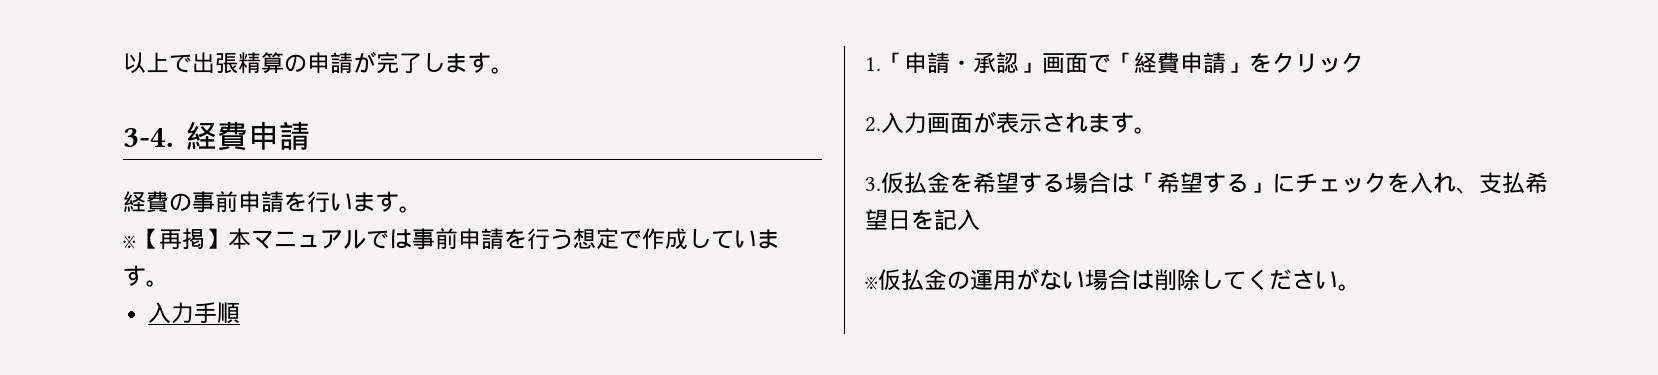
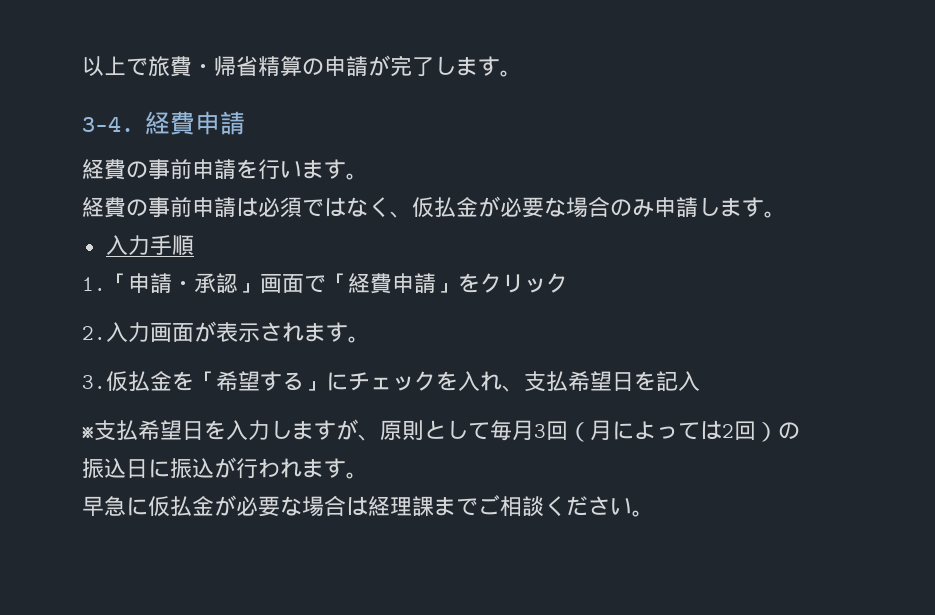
[192,52,238,74] 出張 -> [148,56,258,77] 旅費・帰省
[123,228,757,250] ※【再掲】本マニュアルでは事前申請を行う想定で作成してい -> [82,196,720,218] 経費の事前申請は必須ではなく、仮払金が必要な場合のみ申請し
[973,172,1134,194] 希望する場合は -> (194, 381) none
[878,268,1246,291] 仮払金の運用がない場合は削除して -> [94,419,800,442] [82,457,368,479] [82,495,544,517] 支払希望日を入力しますが、原則として毎月3回（月によっては2回）の振込日に振込が行われます。 // 早急に仮払金が必要な場合は経理課までご相談

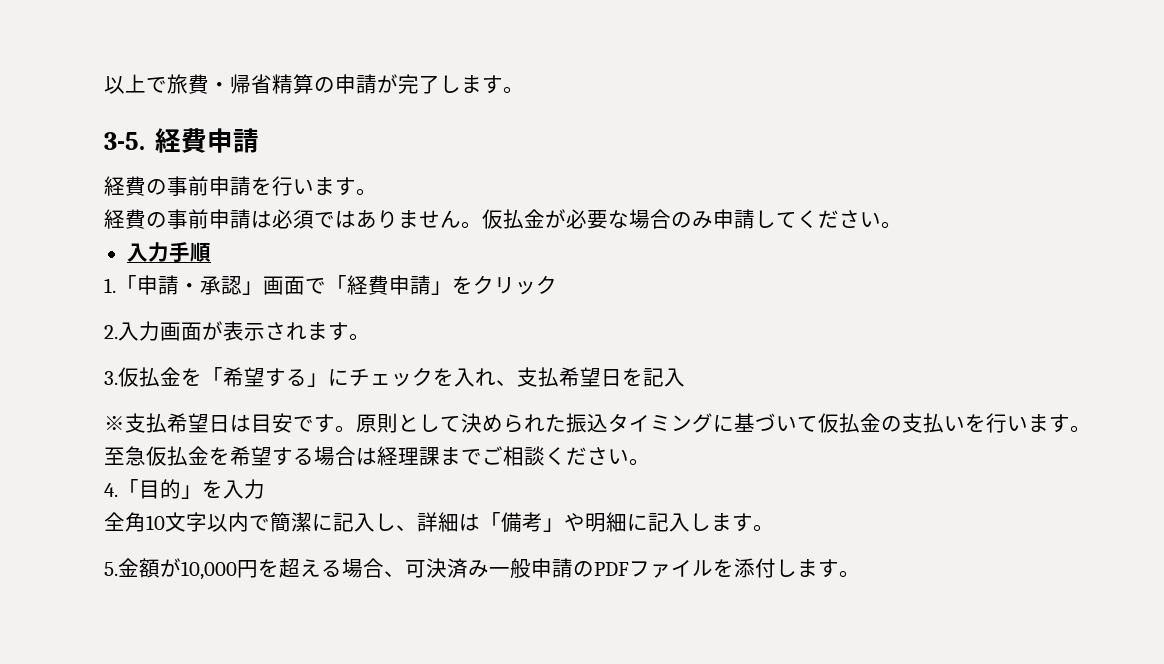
[82,117,134,132] 3-4. -> [104,132,145,150] 3-5.
[346,197,412,218] なく、 -> [356,210,482,229] ありません。
[720,197,764,217] ます -> [776,210,881,228] てください
[204,419,800,442] [82,457,368,479] [82,495,302,517] を入力しますが、原則として毎月3回（月によっては2回）の振込日に振込が行われます。 // 早急に仮払金が必要な -> [230,413,1091,433] [104,446,314,466] は目安です。原則として決められた振込タイミングに基づいて仮払金の支払いを行います。至急仮払金を希望する
(654, 513) none -> [104,479,265,499] [104,512,774,533] [104,558,860,580] // 4.「目的」を入力 // 全角10文字以内で簡潔に記入し、詳細は「備考」や明細に記入します。 // 5.金額が10,000円を超える場合、可決済み一般申請のPDFファイルを添付します。

